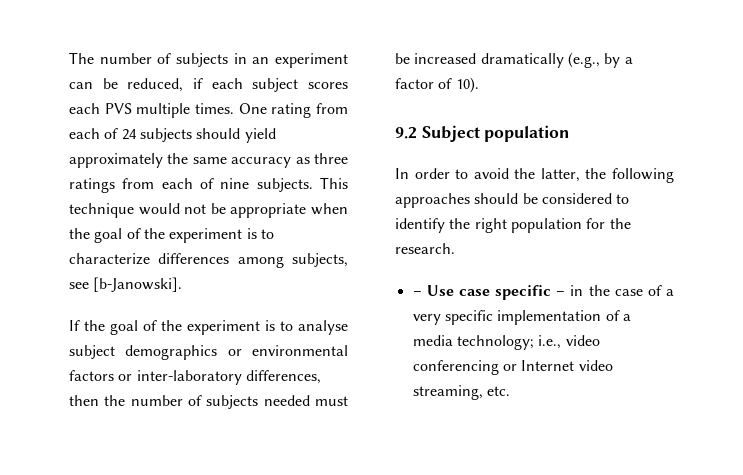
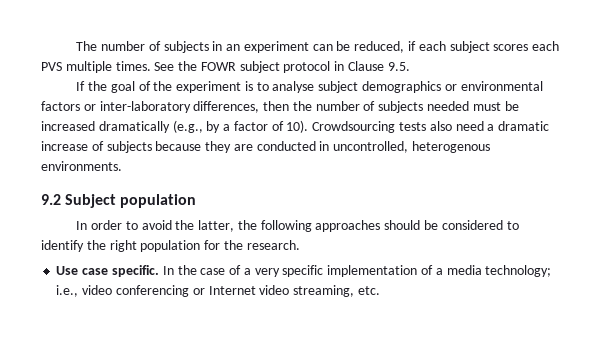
[238,103,348,118] [69,128,276,143] [69,153,348,168] [69,177,348,193] [69,203,348,218] [69,228,274,243] [69,253,348,268] [69,277,183,292] One rating from each of 24 subjects should yield approximately the same accuracy as three ratings from each of nine subjects. This technique would not be appropriate when the goal of the experiment is to characterize differences among subjects, see [b-Janowski]. -> [154,61,410,73] See the FOWR subject protocol in Clause 9.5.
(479, 85) none -> [312,121,550,133] [41,141,491,153] [41,161,122,171] Crowdsourcing tests also need a dramatic increase of subjects because they are conducted in uncontrolled, heterogenous environments.
[412,291,422,296] – -> (300, 245) none
[495,285,584,300] specific – in -> [111,265,174,277] specific. In

